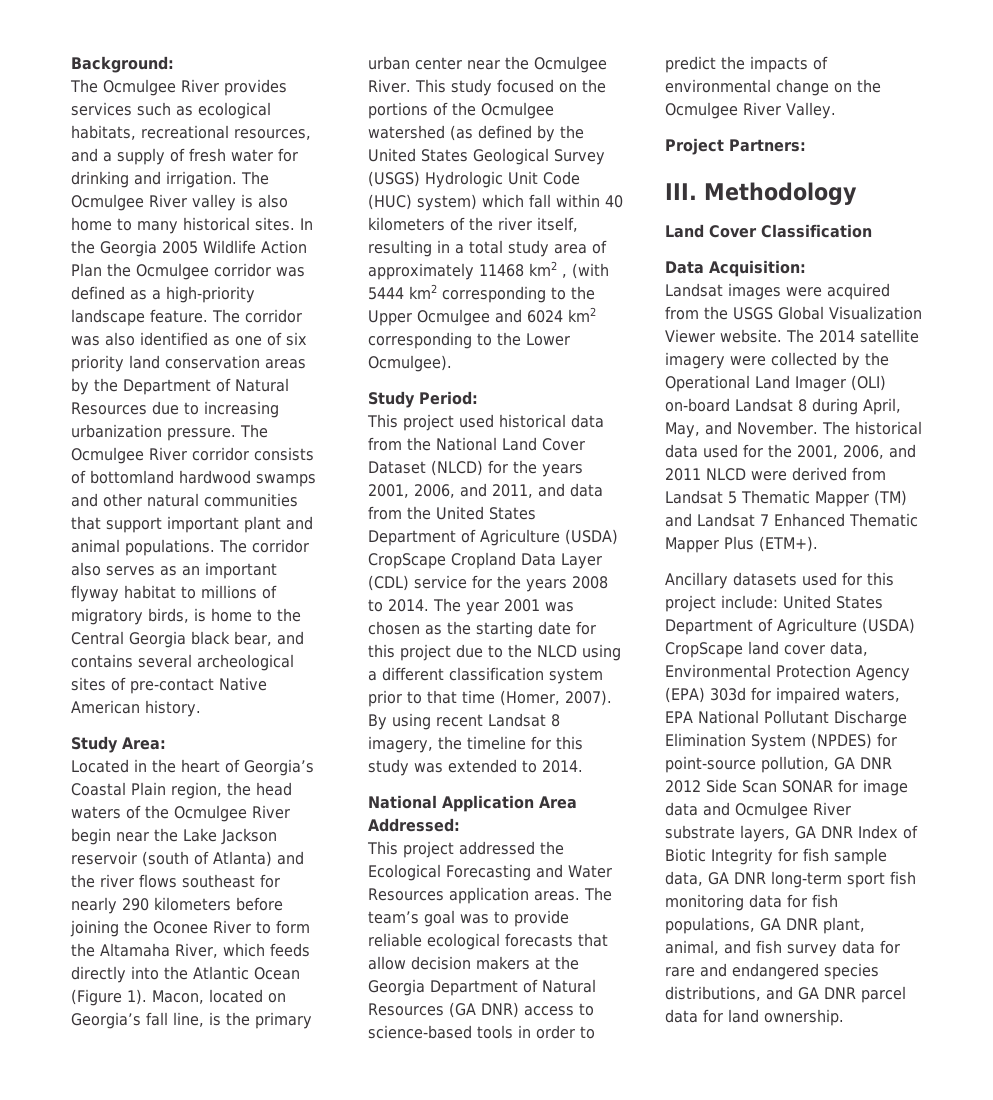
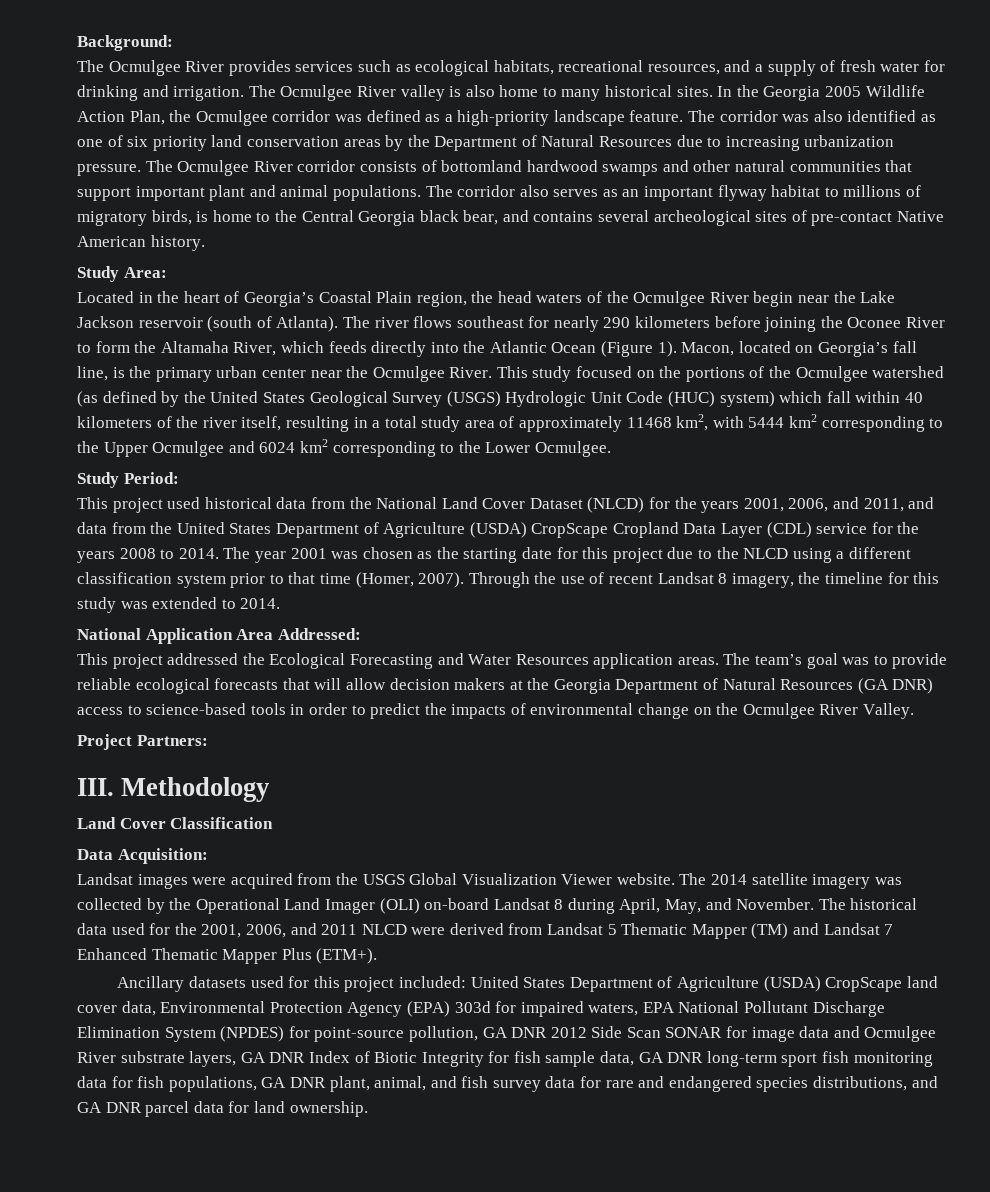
[71,263,102,277] Plan -> [129,110,165,125] Plan,
[213,851,304,867] [71,874,95,888] Atlanta) and the -> [276,316,370,332] Atlanta). The
[529,261,609,279] km2 , (with -> [676,414,744,431] km2, with
[368,355,452,372] Ocmulgee). -> [534,441,611,457] Ocmulgee.
[368,713,431,730] By using -> [468,572,605,588] Through the use of
(608, 940) none -> [314,678,342,690] will
[730,356,766,366] were -> [874,877,902,885] was
[721,595,778,609] include: -> [398,976,466,988] included:

